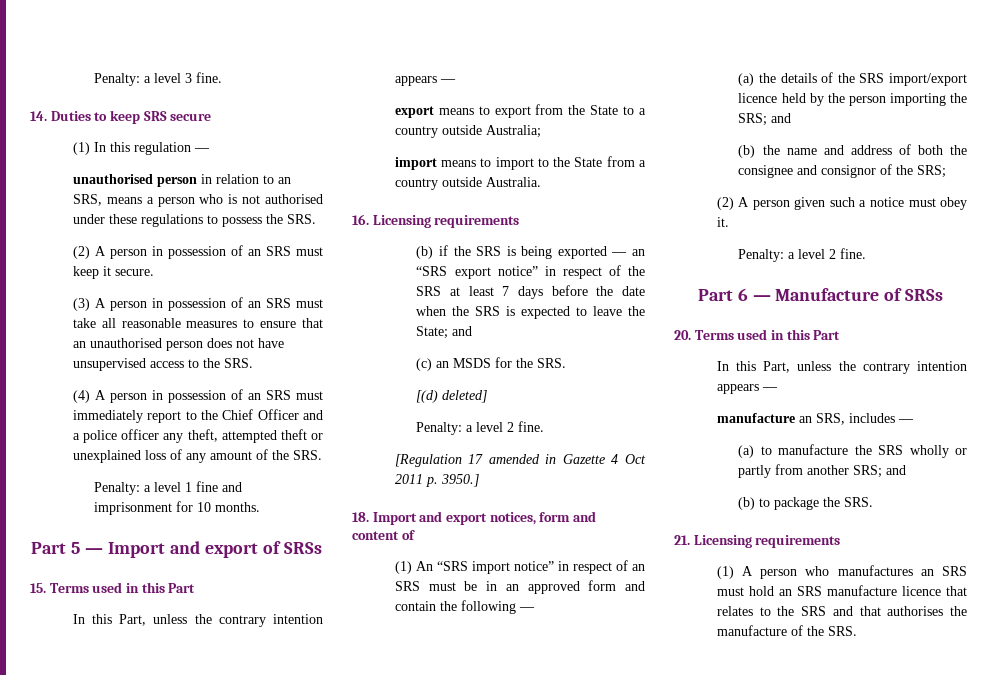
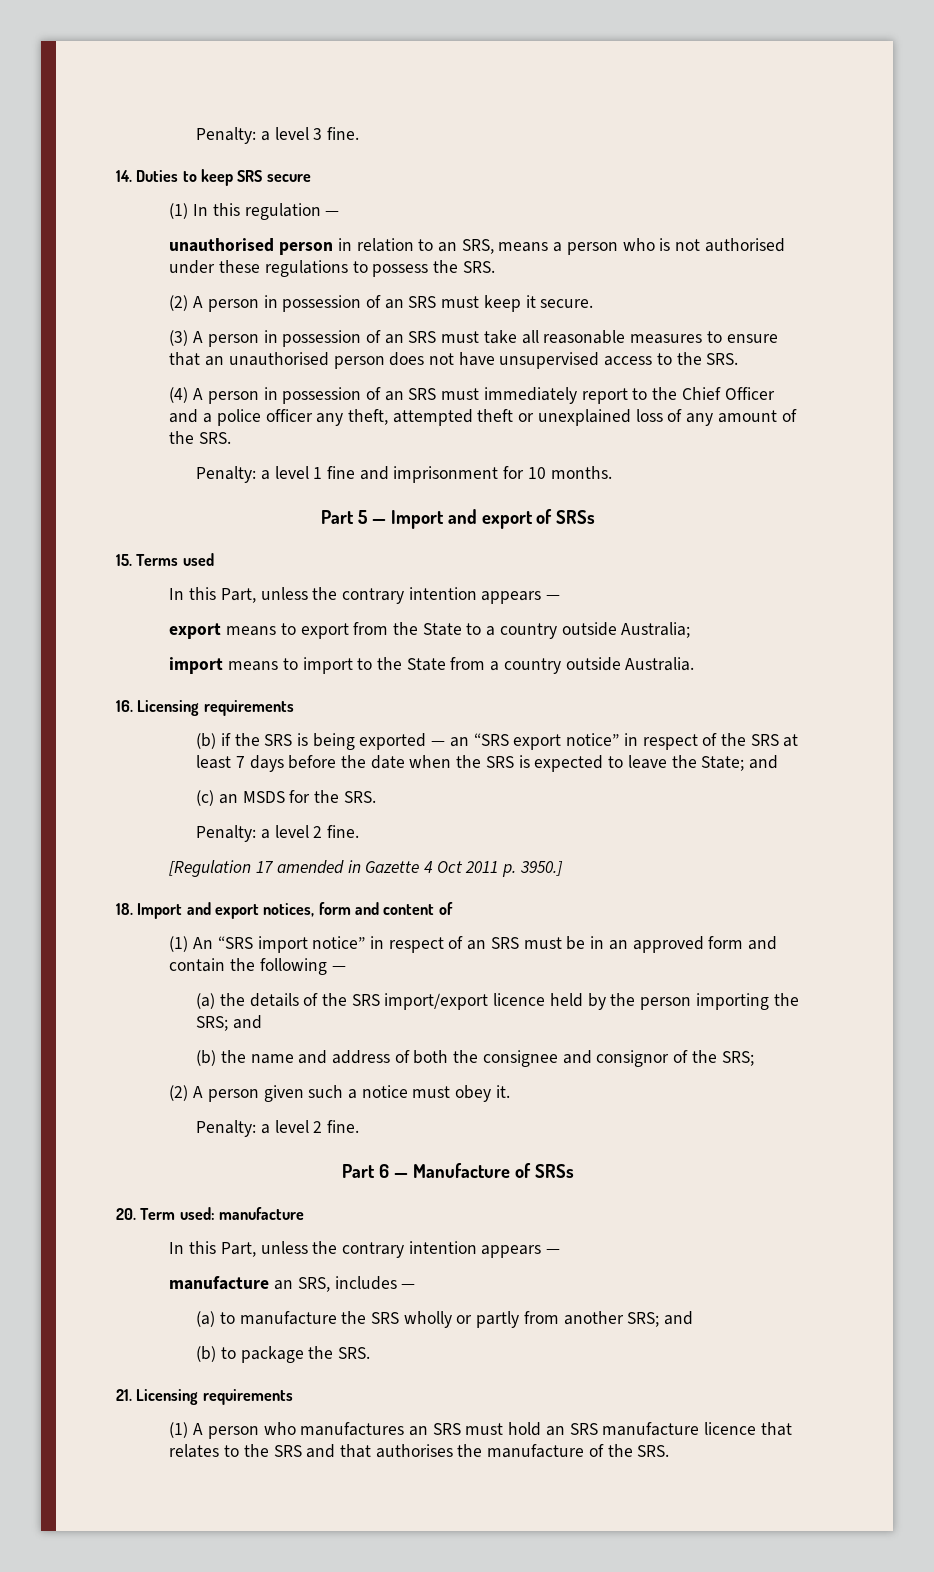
[125,582,196,593] in this Part -> (214, 559) none
[416,390,488,403] // [(d) deleted] -> (376, 797) none
[694,329,841,340] Terms used in this Part -> [140,1207,304,1220] Term used: manufacture

